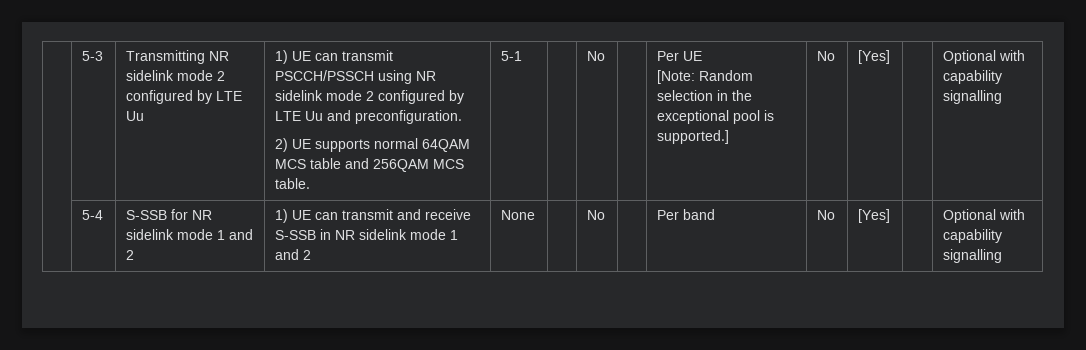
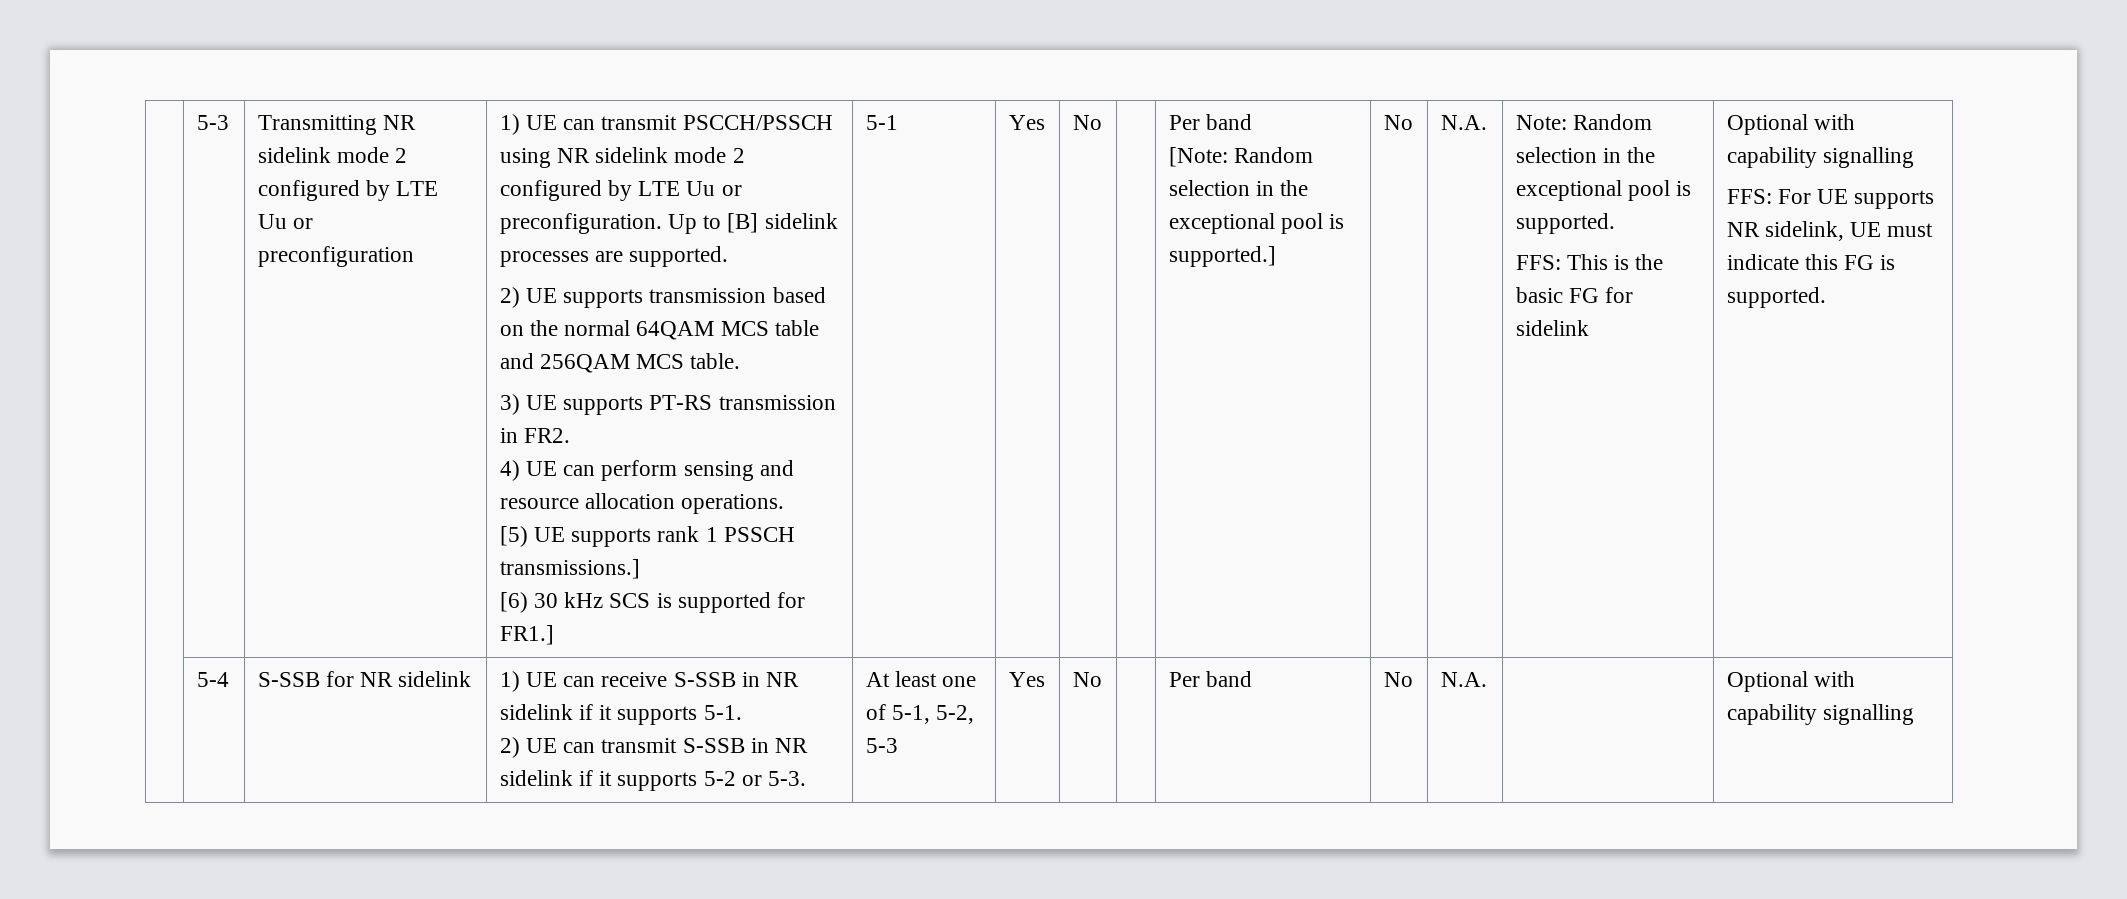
(145, 116) none -> [292,218,313,229] [257,246,414,267] or preconfiguration
[327,110,352,121] and -> [721,185,742,196] or
(463, 117) none -> [667,213,838,234] [499,246,729,267] Up to [B] sidelink processes are supported.
(371, 145) none -> [649,287,826,303] [499,320,558,336] transmission based on the
(311, 183) none -> [499,394,836,415] [499,428,570,443] [499,460,794,481] [499,493,785,514] [499,526,795,547] [499,559,640,579] [499,592,805,613] [499,625,554,645] // 3) UE supports PT-RS transmission in FR2. // 4) UE can perform sensing and resource allocation operations. // [5) UE supports rank 1 PSSCH transmissions.] // [6) 30 kHz SCS is supported for FR1.]
[587,51,606,61] [657,51,703,61] | No | | Per UE -> [1008,115,1045,130] [1072,115,1102,130] [1168,114,1252,130] Yes | No | | Per band
[858,50,891,64] [943,50,1026,64] [943,70,1003,84] [943,90,1003,104] [Yes] | | Optional with capability signalling -> [1440,115,1487,130] [1515,114,1652,130] [1515,147,1656,163] [1515,180,1692,201] [1515,213,1615,234] [1515,254,1664,270] [1515,287,1634,303] [1515,320,1589,336] [1726,114,1855,135] [1726,147,1914,168] [1726,189,1935,209] [1726,221,1934,241] [1726,254,1896,270] [1726,287,1826,308] N.A. | Note: Random selection in the exceptional pool is supported. // FFS: This is the basic FG for sidelink | Optional with capability signalling // FFS: For UE supports NR sidelink, UE must indicate this FG is supported.
[177,229,254,240] [126,250,135,260] [275,209,422,223] mode 1 and 2 | 1) UE can transmit and -> [499,671,596,692] | 1) UE can
[410,229,459,240] [275,249,312,260] [501,210,536,220] mode 1 and 2 | None | -> [578,704,742,725] [499,737,808,758] [499,770,806,791] [865,671,977,687] [865,704,975,724] [865,738,898,753] [1008,672,1045,687] if it supports 5-1. // 2) UE can transmit S-SSB in NR sidelink if it supports 5-2 or 5-3. | At least one of 5-1, 5-2, 5-3 | Yes
[858,209,891,223] [Yes] -> [1440,672,1487,687] N.A.

